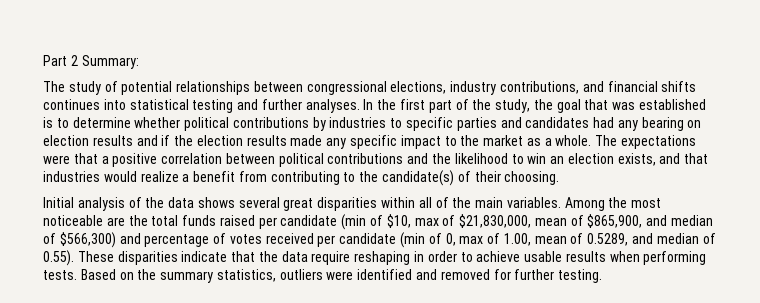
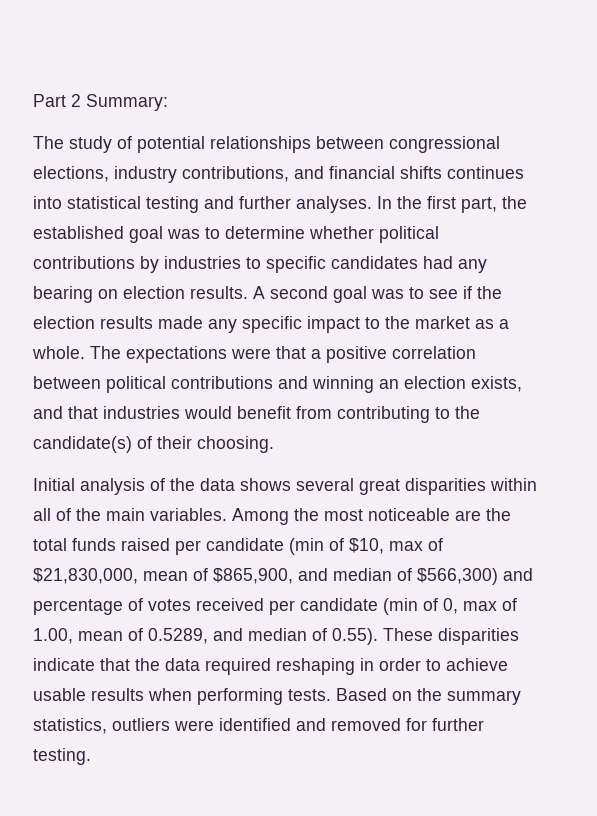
[428,99,707,113] [43,117,53,128] part of the study, the goal that was established is -> [461,196,527,213] [33,226,200,243] part, the established goal was
[456,117,522,131] parties and -> (326, 264) none
[92,135,158,146] results and -> [190,286,458,303] results. A second goal was to see
[432,153,547,164] the likelihood to win -> [312,376,374,393] winning
[140,171,190,182] realize a -> (232, 412) none
[311,251,351,265] require -> [205,658,271,675] required

